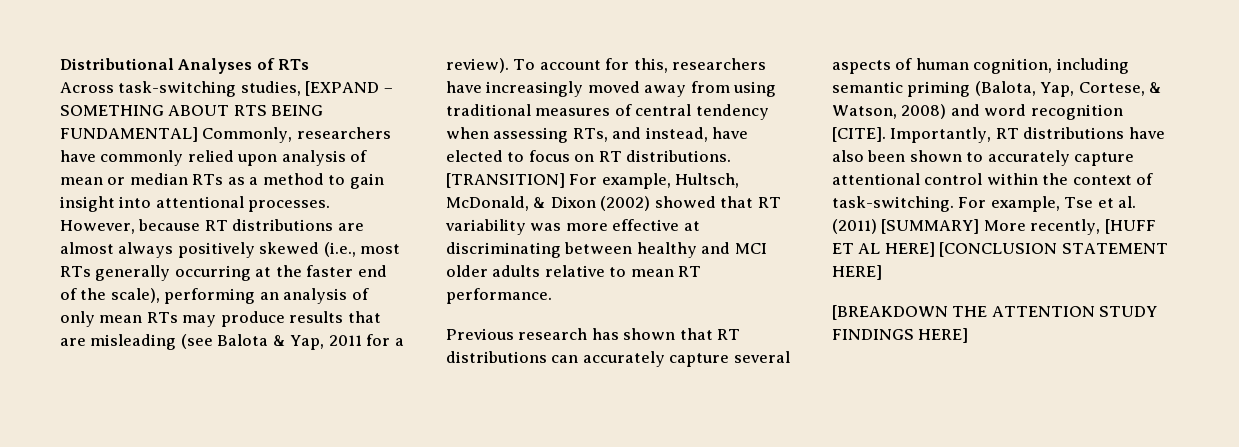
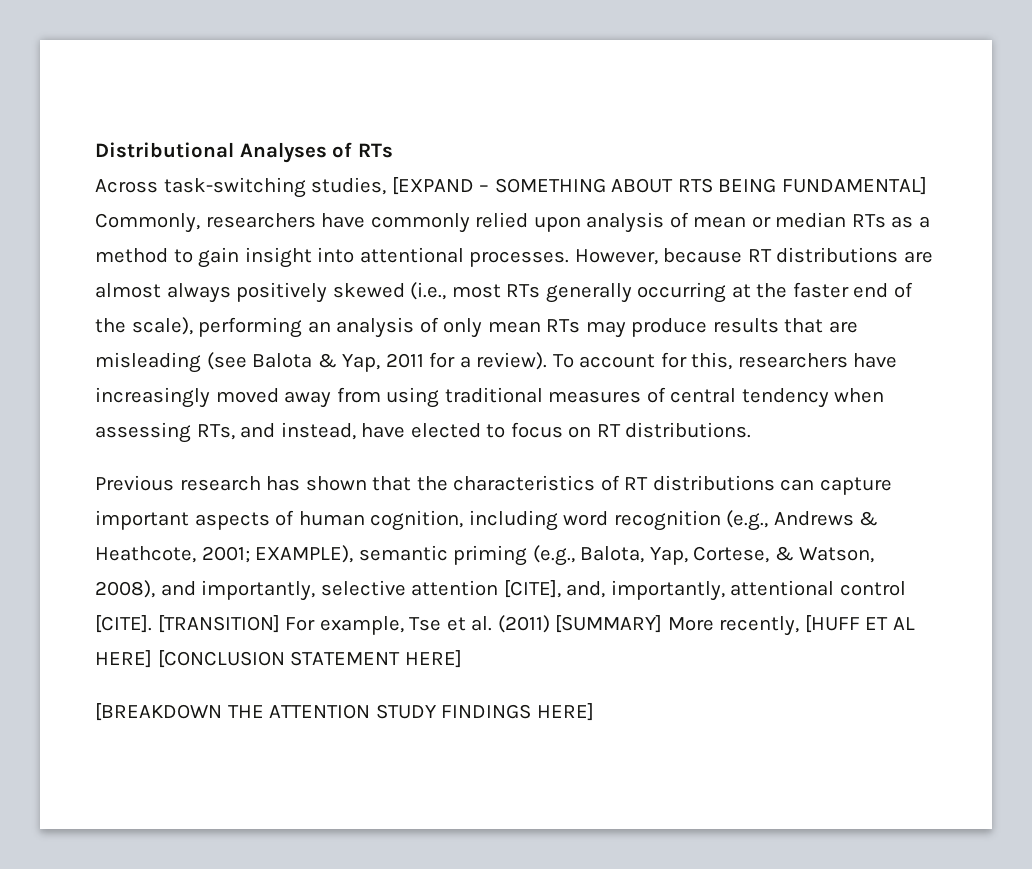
[446,173,740,189] [446,196,781,211] [445,219,700,235] [446,242,767,258] [446,265,702,277] [446,288,552,304] [TRANSITION] For example, Hultsch, McDonald, & Dixon (2002) showed that RT variability was more effective at discriminating between healthy and MCI older adults relative to mean RT performance. -> (752, 430) none
[717,329,741,340] [446,351,790,367] RT distributions can accurately capture several -> [416,475,892,495] [95,510,189,530] the characteristics of RT distributions can capture important
[832,81,1163,97] [832,104,1123,120] [832,127,1165,143] [832,150,1135,166] [832,173,1154,185] [832,196,954,212] semantic priming (Balota, Yap, Cortese, & Watson, 2008) and word recognition [CITE]. Importantly, RT distributions have also been shown to accurately capture attentional control within the context of task-switching. -> [563,510,879,531] [95,545,875,566] [95,580,906,601] [95,615,280,633] word recognition (e.g., Andrews & Heathcote, 2001; EXAMPLE), semantic priming (e.g., Balota, Yap, Cortese, & Watson, 2008), and importantly, selective attention [CITE], and, importantly, attentional control [CITE]. [TRANSITION]

